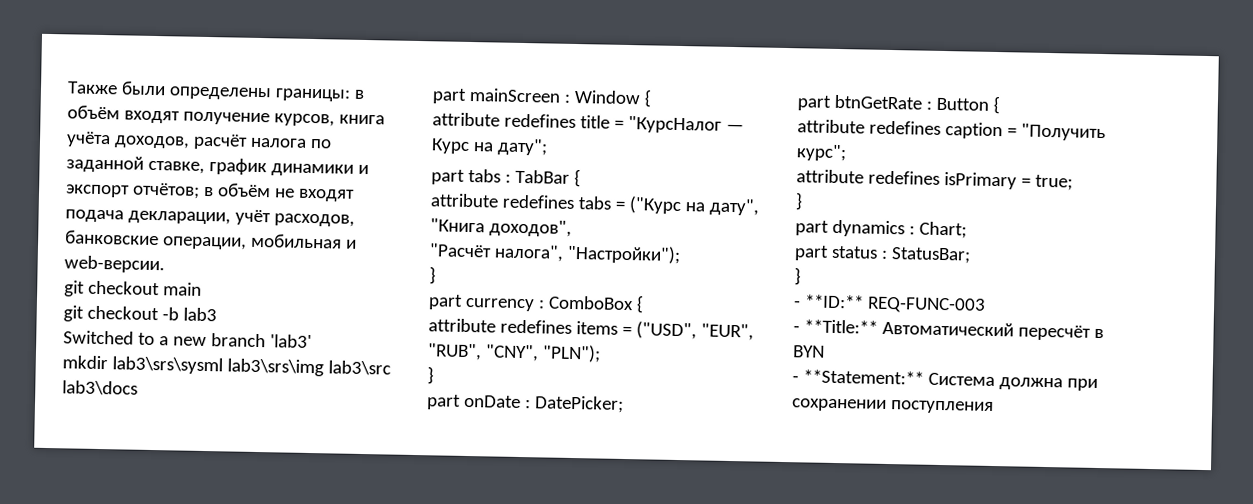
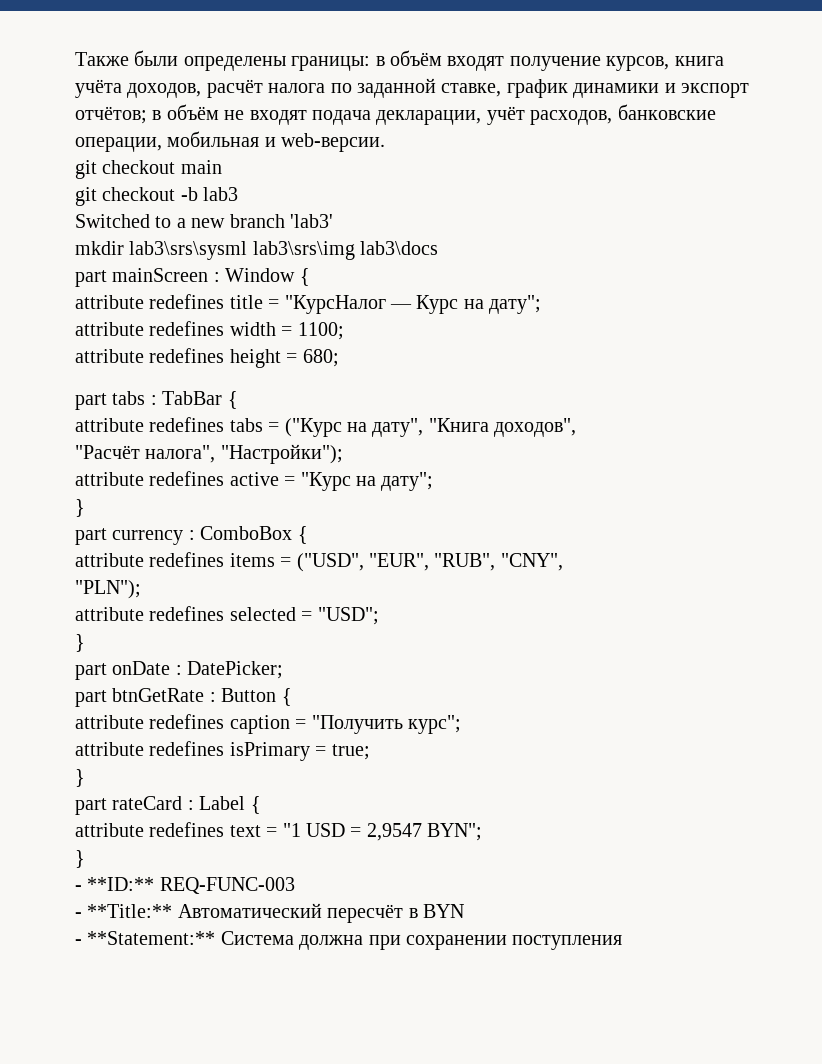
[327,360,391,376] lab3\src -> (355, 250) none
(548, 147) none -> [75,321,344,340] [75,348,339,368] // attribute redefines width = 1100; // attribute redefines height = 680;
(681, 254) none -> [75,471,434,491] // attribute redefines active = "Курс на дату";
(539, 353) none -> (563, 562) //
(601, 353) none -> [75,606,379,625] // attribute redefines selected = "USD";
[831,219,967,239] [794,245,971,264] dynamics : Chart; // part status : StatusBar; -> [112,796,261,814] [75,822,483,841] rateCard : Label { // attribute redefines text = "1 USD = 2,9547 BYN";

